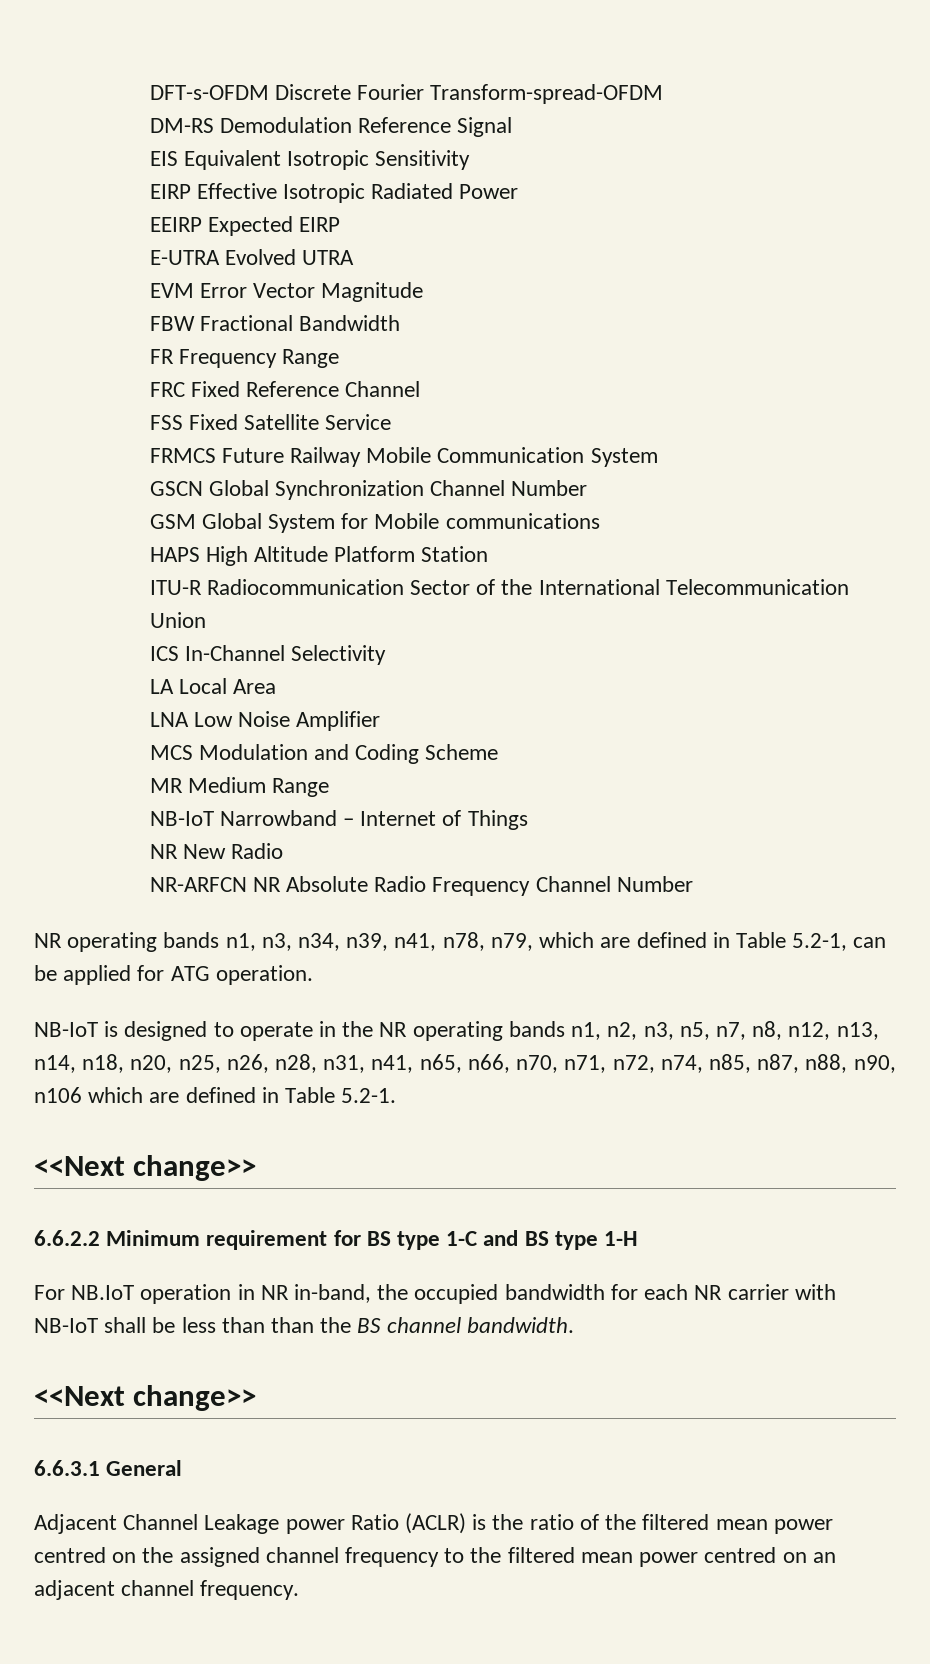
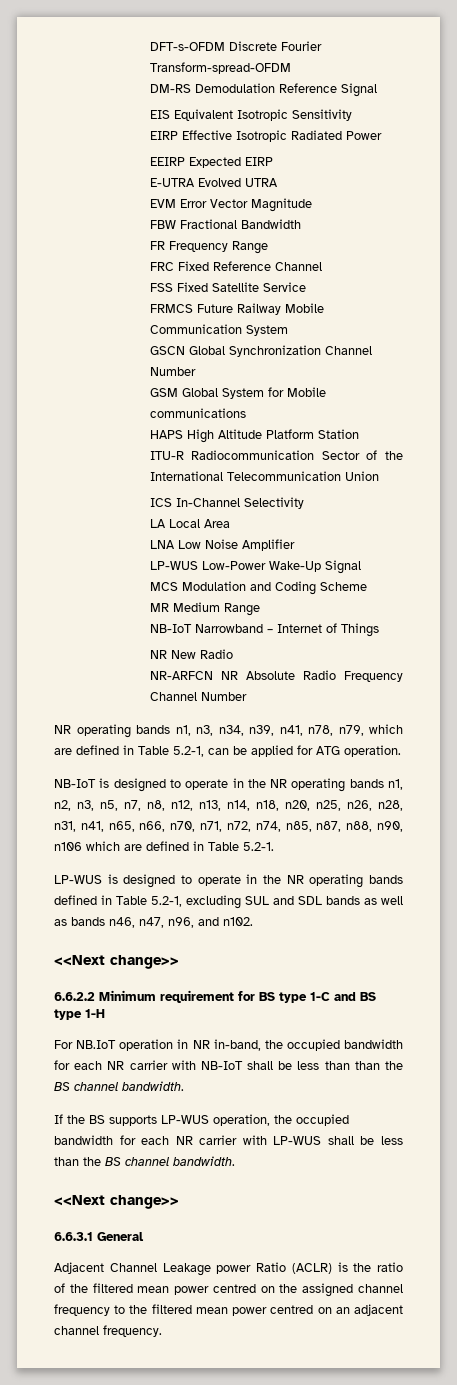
(381, 721) none -> [149,560,361,574] // LP-WUS Low-Power Wake-Up Signal
(397, 1095) none -> [54,874,403,888] [54,895,403,909] [54,917,253,928] // LP-WUS is designed to operate in the NR operating bands defined in Table 5.2-1, excluding SUL and SDL bands as well as bands n46, n47, n96, and n102.
(574, 1325) none -> [54,1114,349,1126] [54,1135,403,1145] [54,1156,235,1166] // If the BS supports LP-WUS operation, the occupied bandwidth for each NR carrier with LP-WUS shall be less than the BS channel bandwidth.

